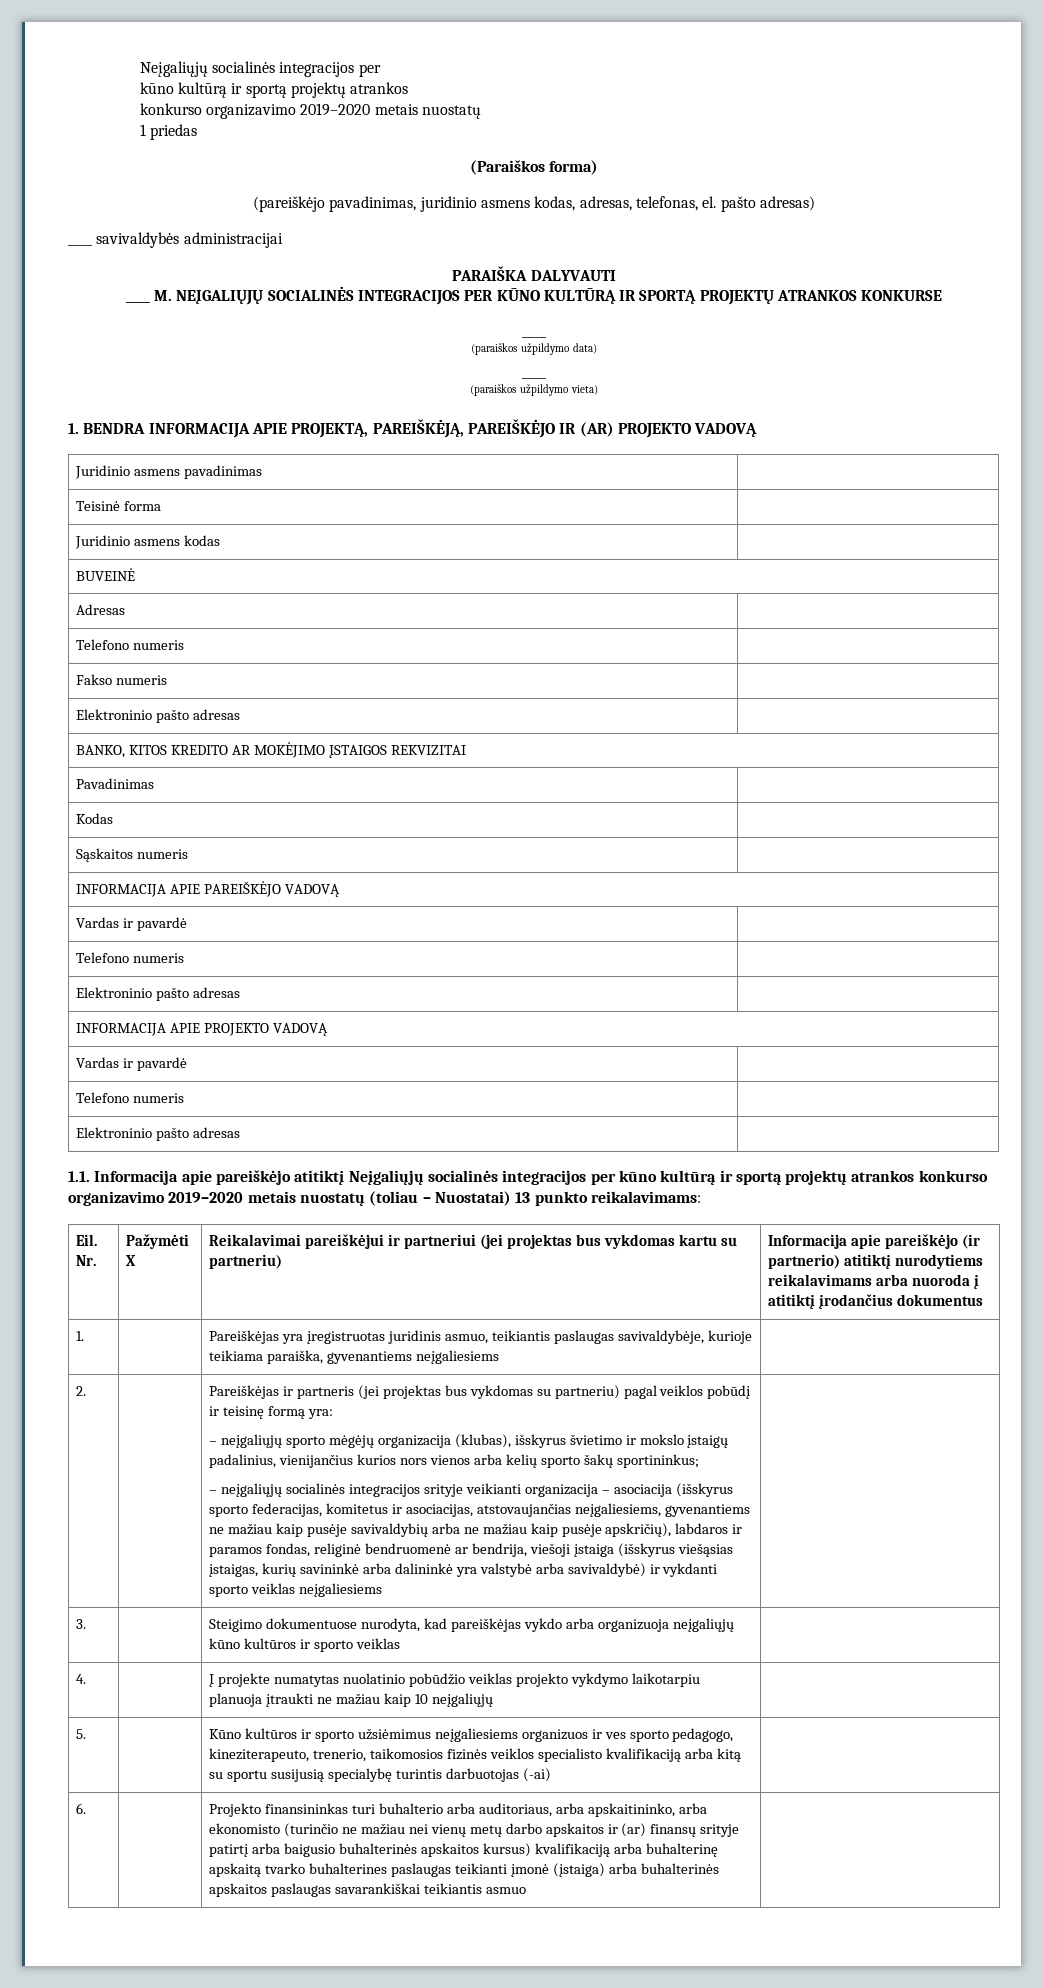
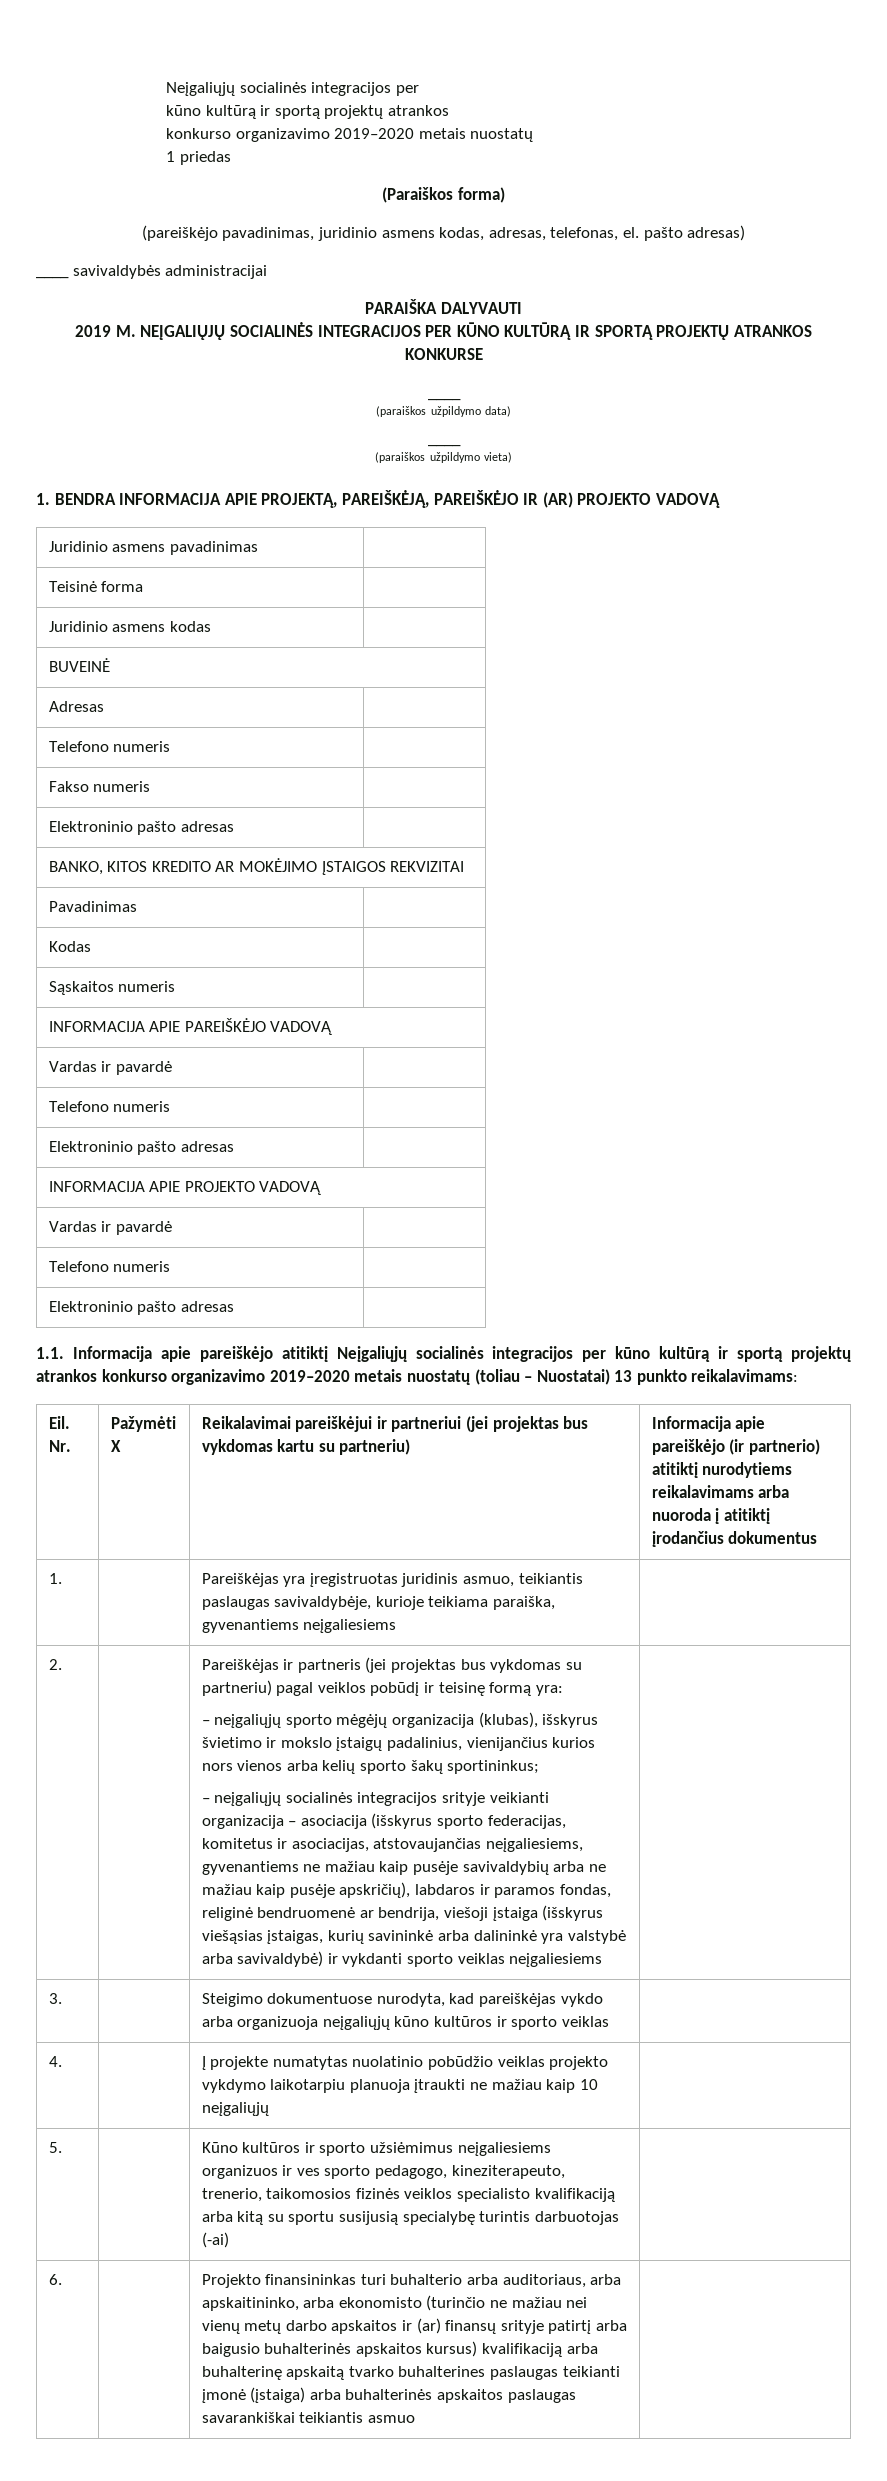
[125,301,150,303] ____ -> [75,325,112,337] 2019

